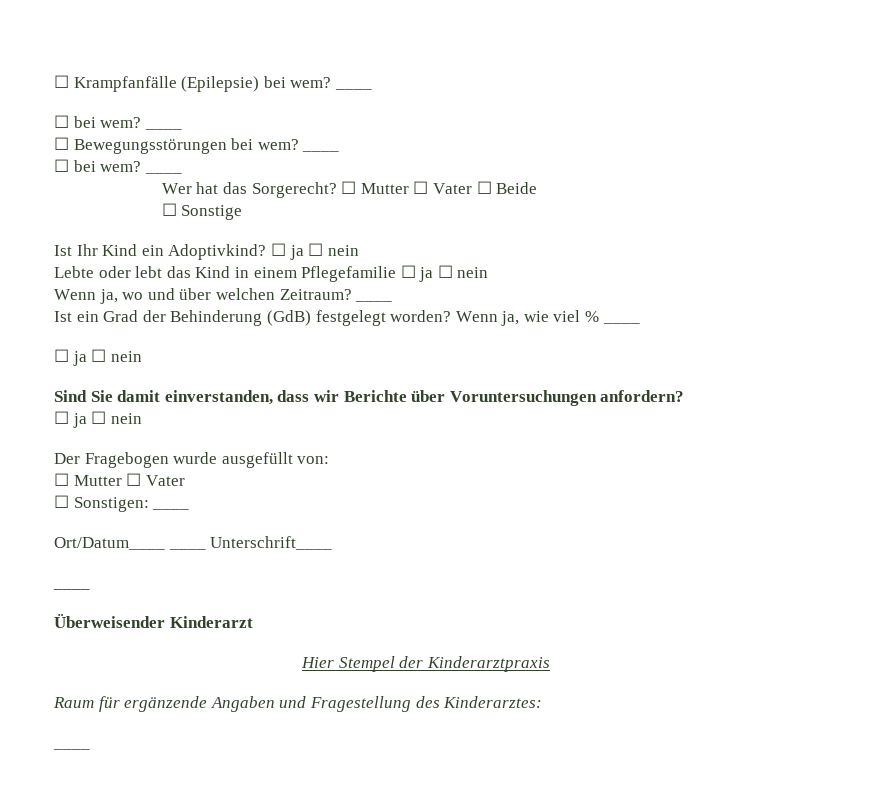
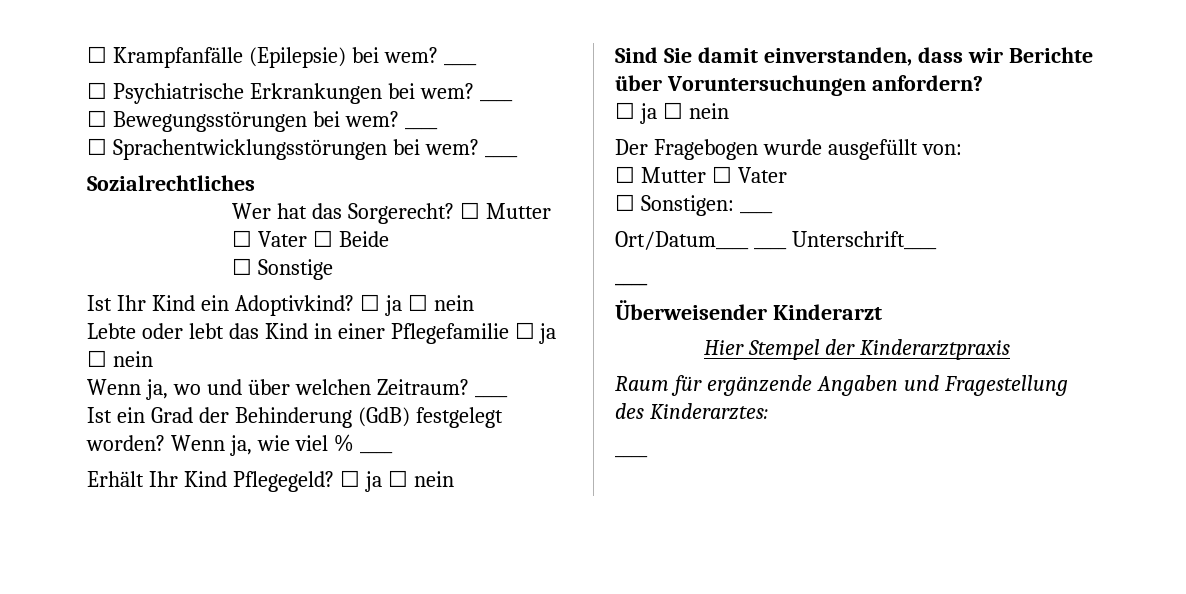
(69, 121) none -> [112,83,382,104] Psychiatrische Erkrankungen
[73,160,142,172] [144,172,182,174] bei wem? ____ -> [112,139,479,160] [484,155,518,158] [87,175,255,191] Sprachentwicklungsstörungen bei wem? ____ // Sozialrechtliches
[253,267,297,278] einem -> [337,323,385,339] einer
(640, 323) none -> [87,471,334,492] Erhält Ihr Kind Pflegegeld?

